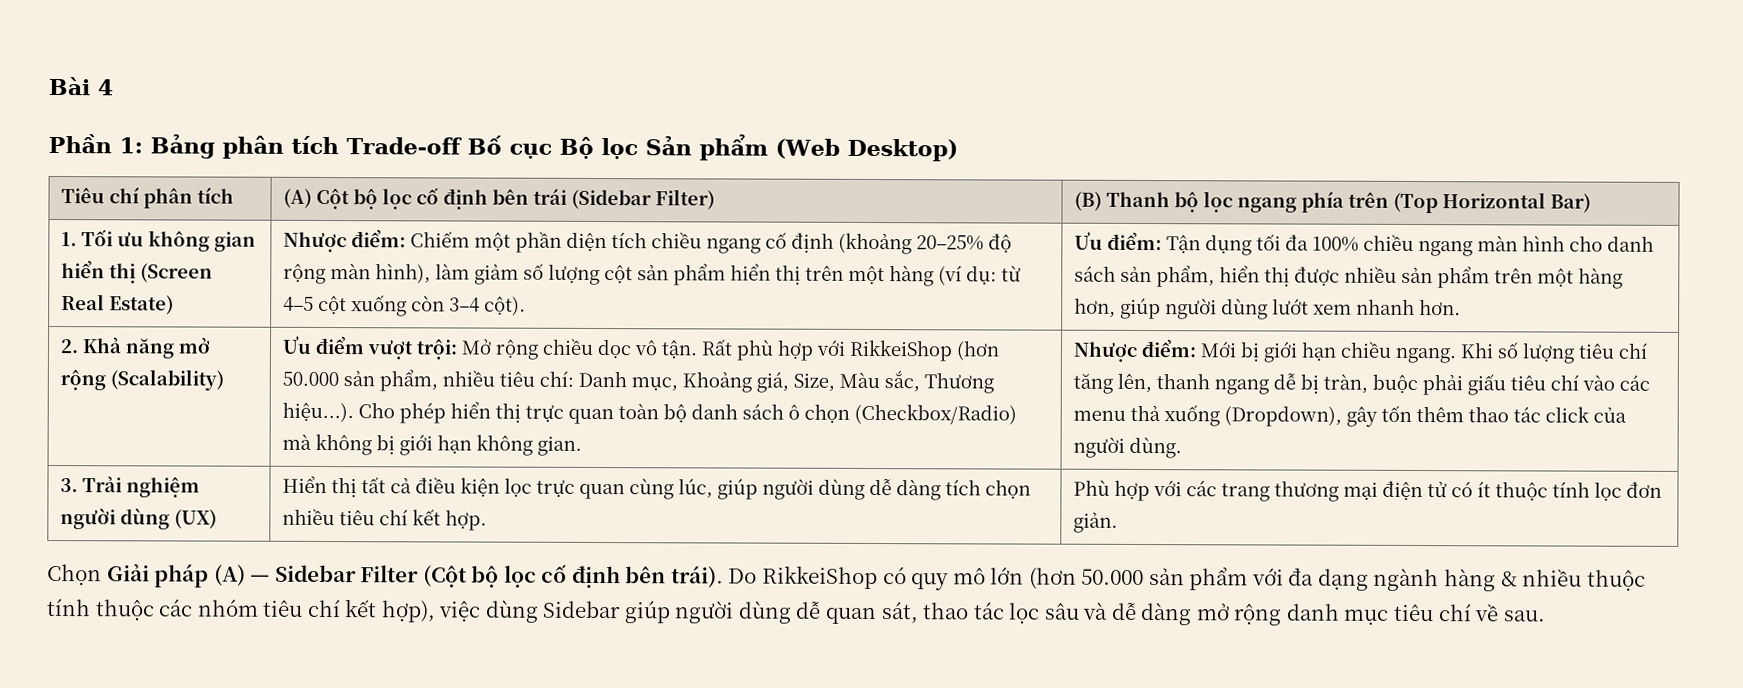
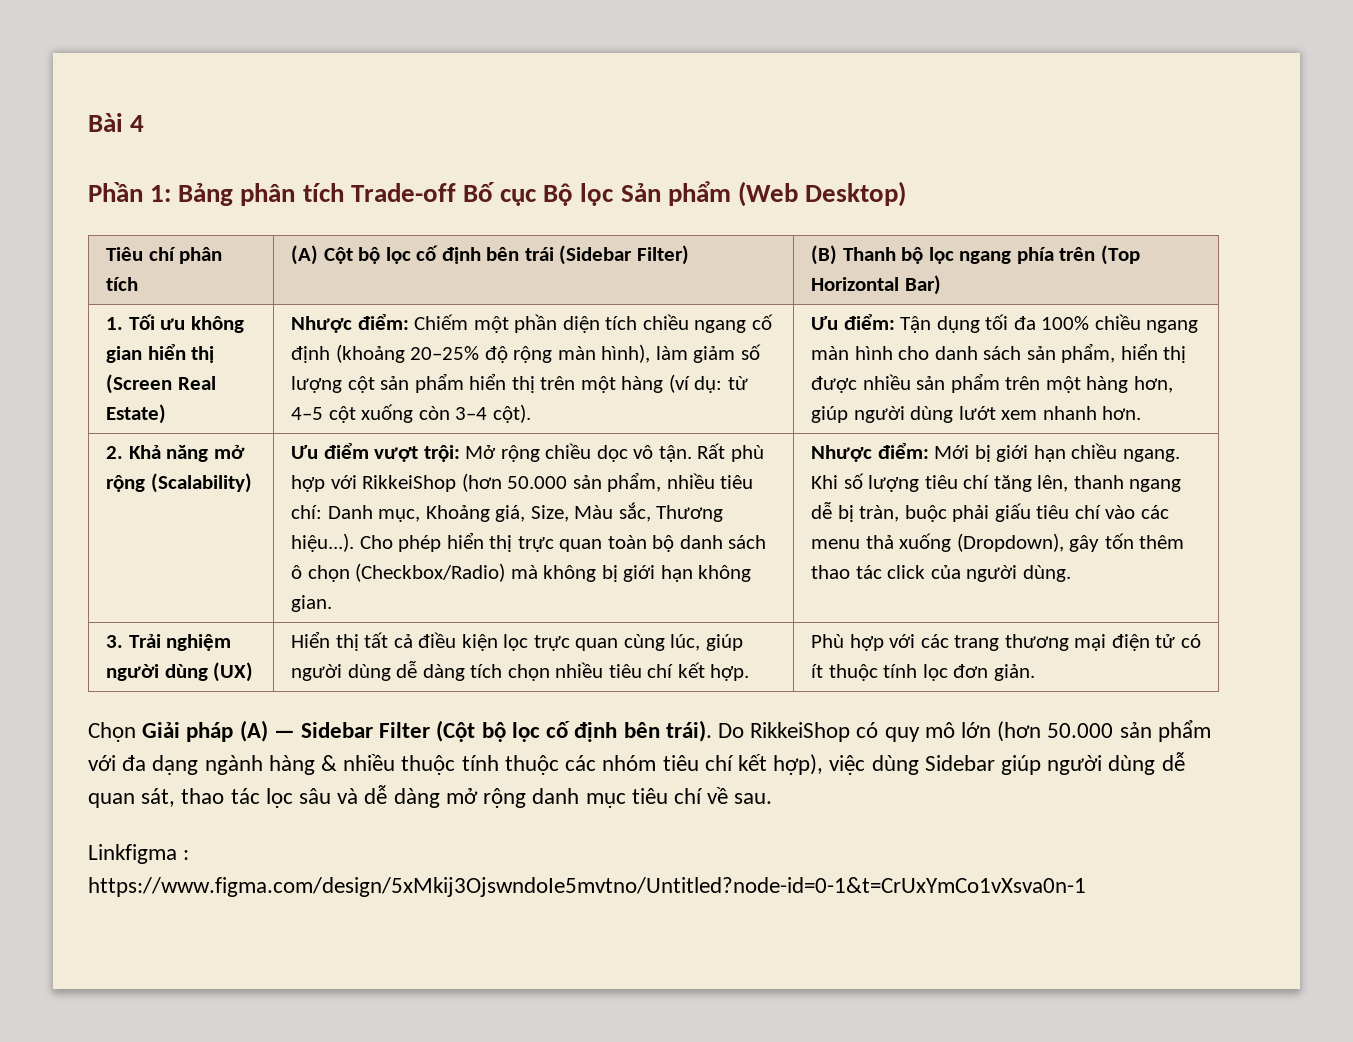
(1546, 616) none -> [88,844,190,864] [88,877,1086,897] // Linkfigma : // https://www.figma.com/design/5xMkij3OjswndoIe5mvtno/Untitled?node-id=0-1&t=CrUxYmCo1vXsva0n-1

